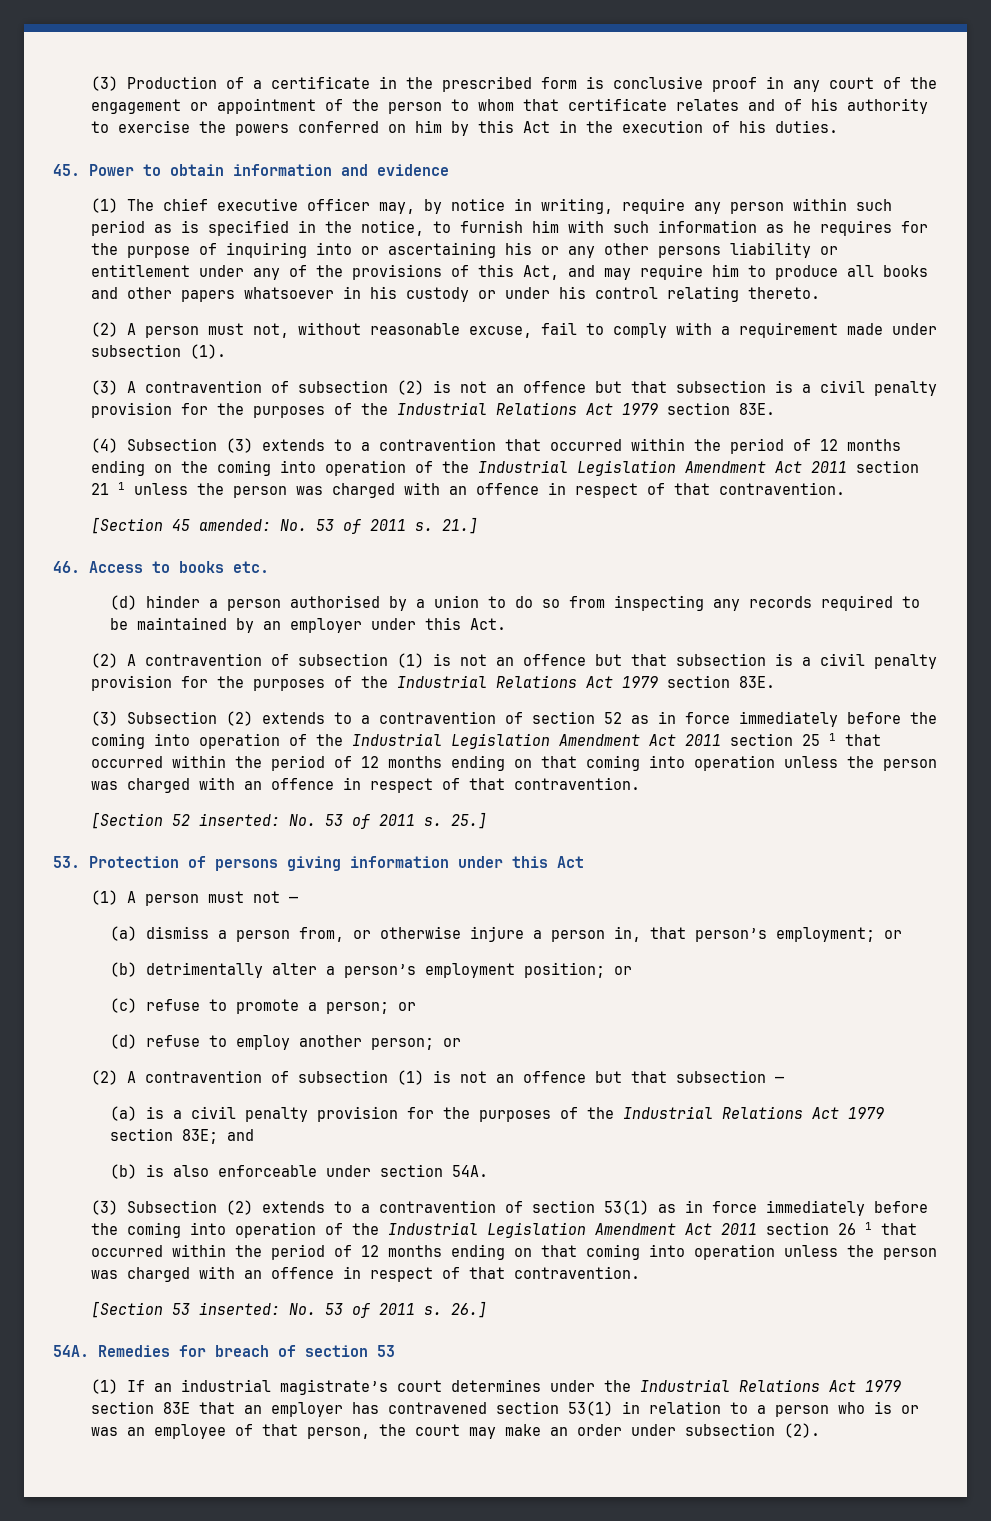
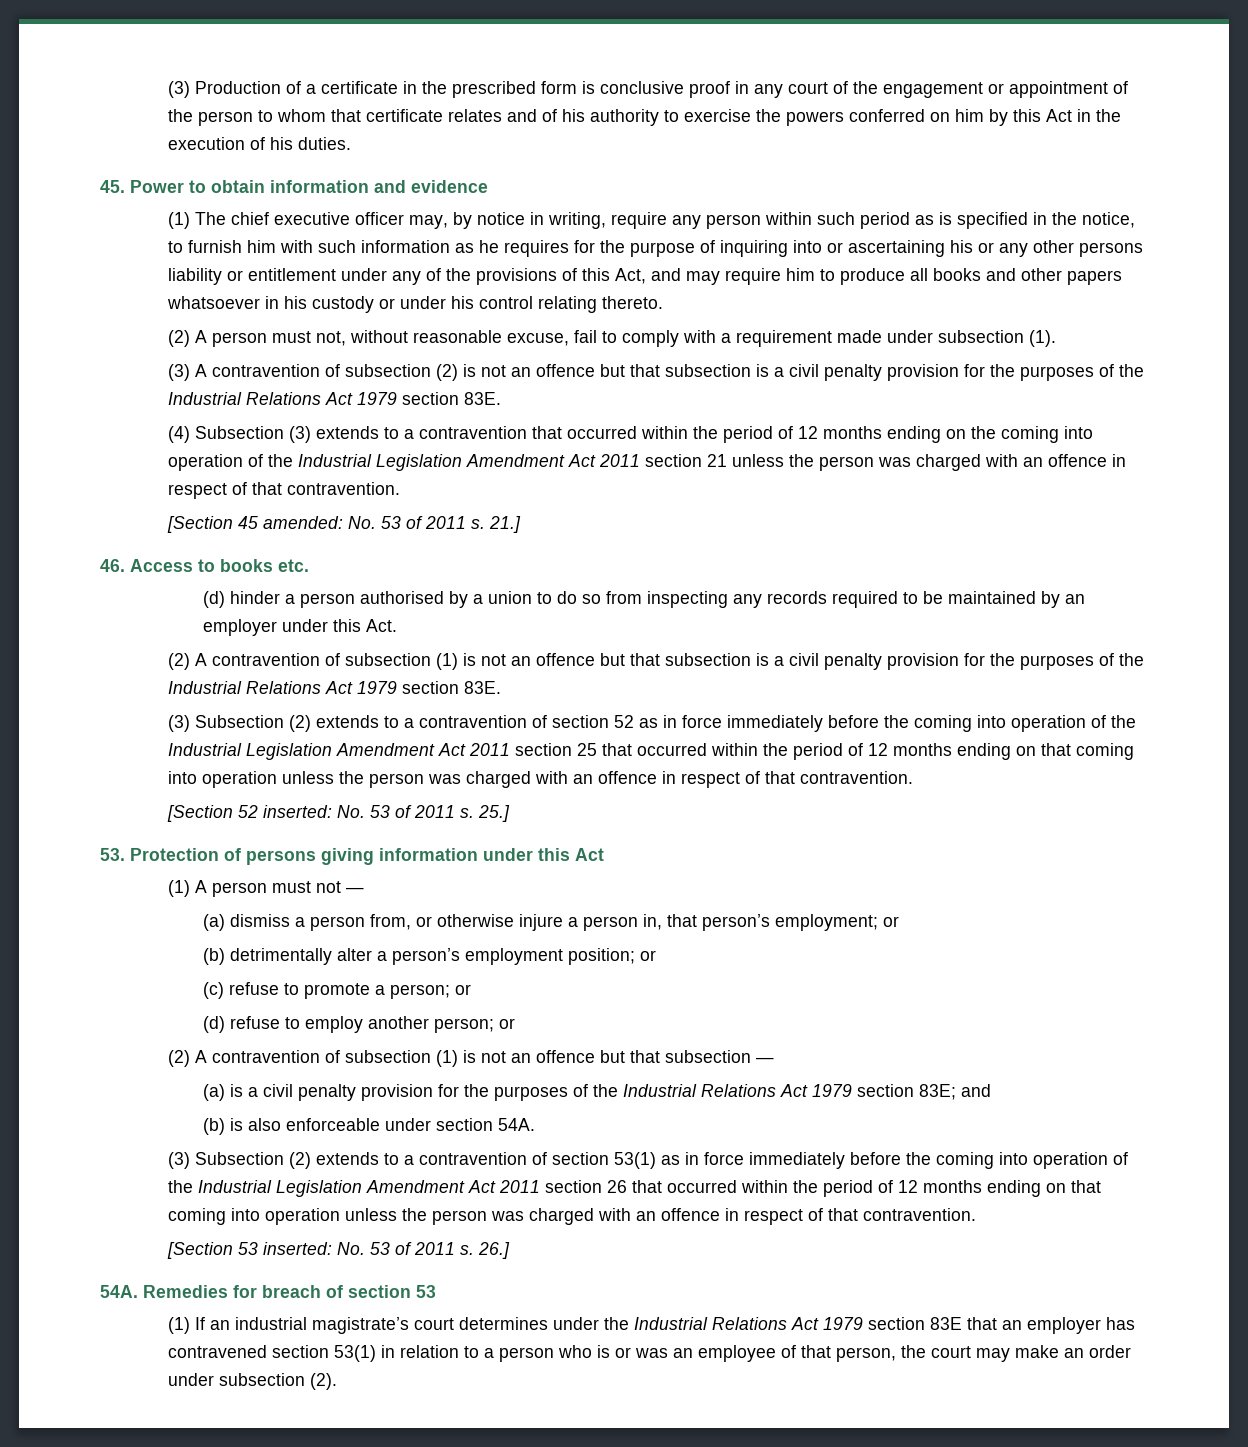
[117,482,125,490] 1 -> (728, 460) none
[828,733,836,741] 1 -> (598, 749) none
[864,1222,872,1230] 1 -> (628, 1186) none

